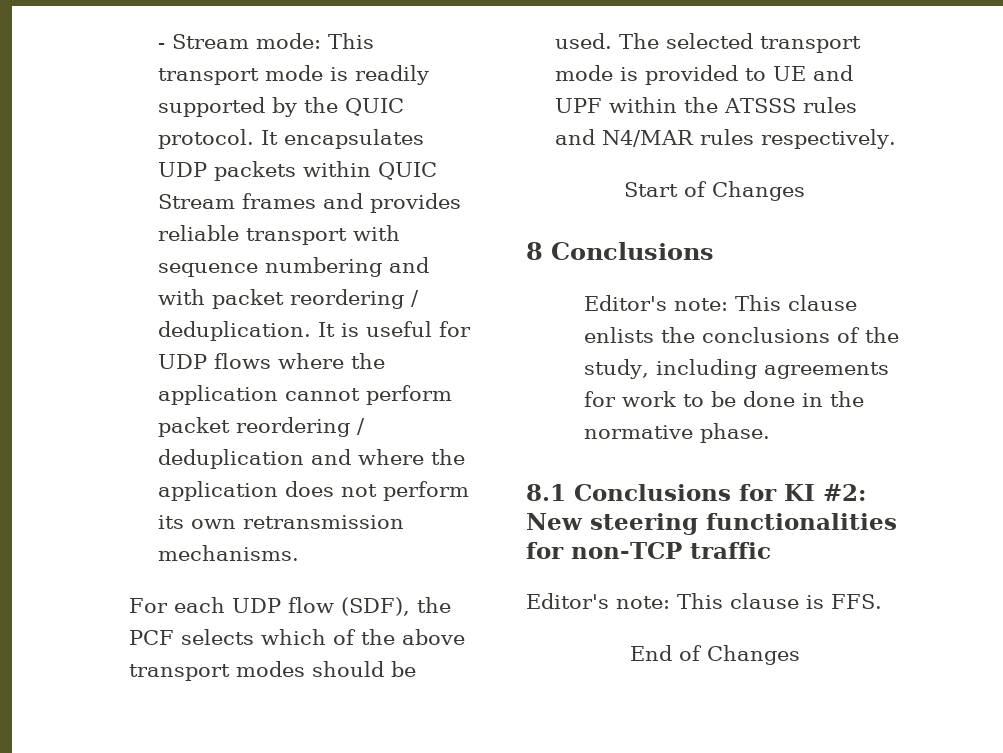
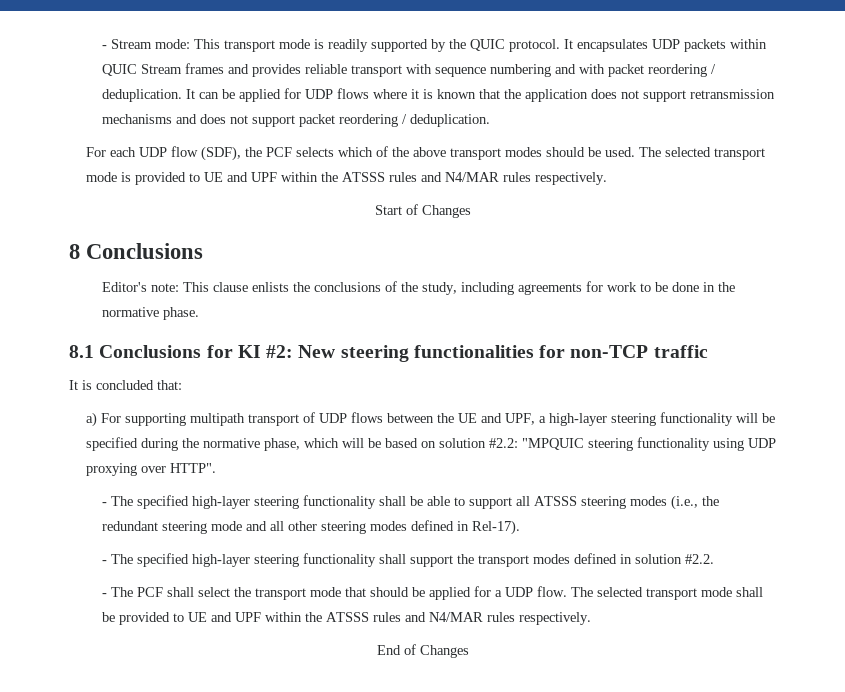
[341,321,433,337] is useful -> [199,89,282,102] can be applied
[351,353,386,369] [158,385,453,405] [158,417,366,437] [158,449,466,469] [158,481,470,501] [158,515,405,529] [158,545,300,561] the application cannot perform packet reordering / deduplication and where the application does not perform its own retransmission mechanisms. -> [411,89,776,102] [102,114,491,127] it is known that the application does not support retransmission mechanisms and does not support packet reordering / deduplication.
[526,593,882,609] Editor's note: This clause is FFS. -> [69,380,182,390] [85,412,775,427] [85,437,776,451] [85,463,216,476] [102,495,720,510] [102,520,521,535] [102,553,715,567] [102,586,764,600] [102,612,592,625] It is concluded that: // a) For supporting multipath transport of UDP flows between the UE and UPF, a high-layer steering functionality will be specified during the normative phase, which will be based on solution #2.2: "MPQUIC steering functionality using UDP proxying over HTTP". // - The specified high-layer steering functionality shall be able to support all ATSSS steering modes (i.e., the redundant steering mode and all other steering modes defined in Rel-17). // - The specified high-layer steering functionality shall support the transport modes defined in solution #2.2. // - The PCF shall select the transport mode that should be applied for a UDP flow. The selected transport mode shall be provided to UE and UPF within the ATSSS rules and N4/MAR rules respectively.

